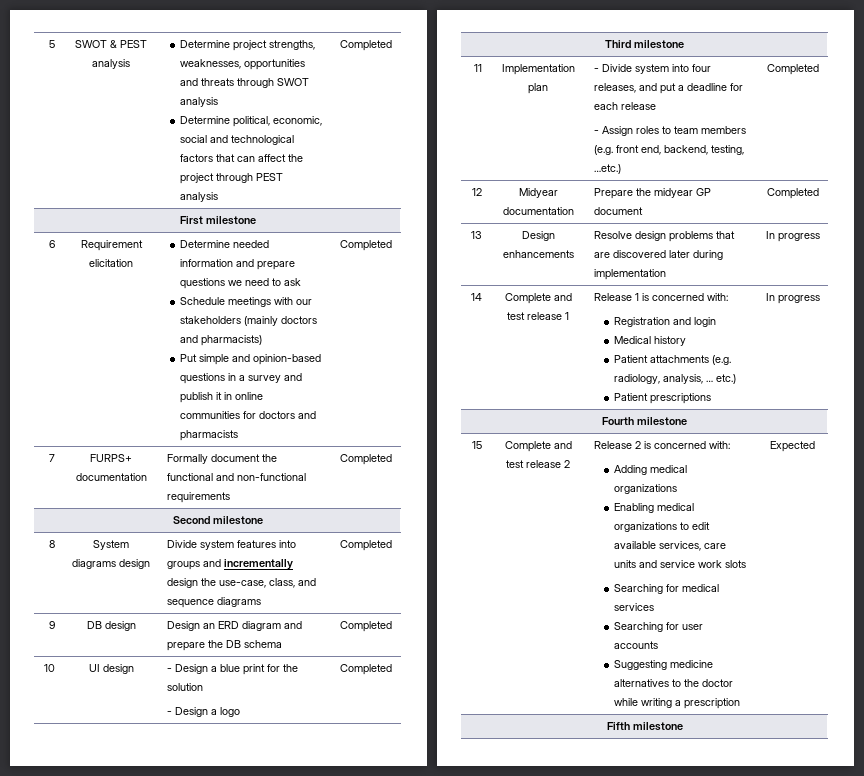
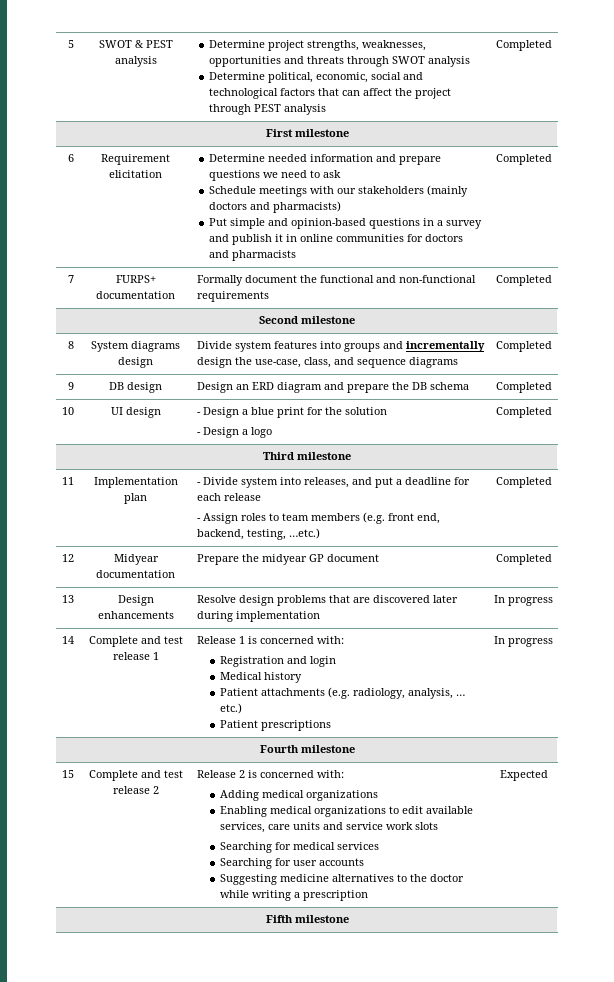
[692,64,712,72] four -> (301, 481) none

